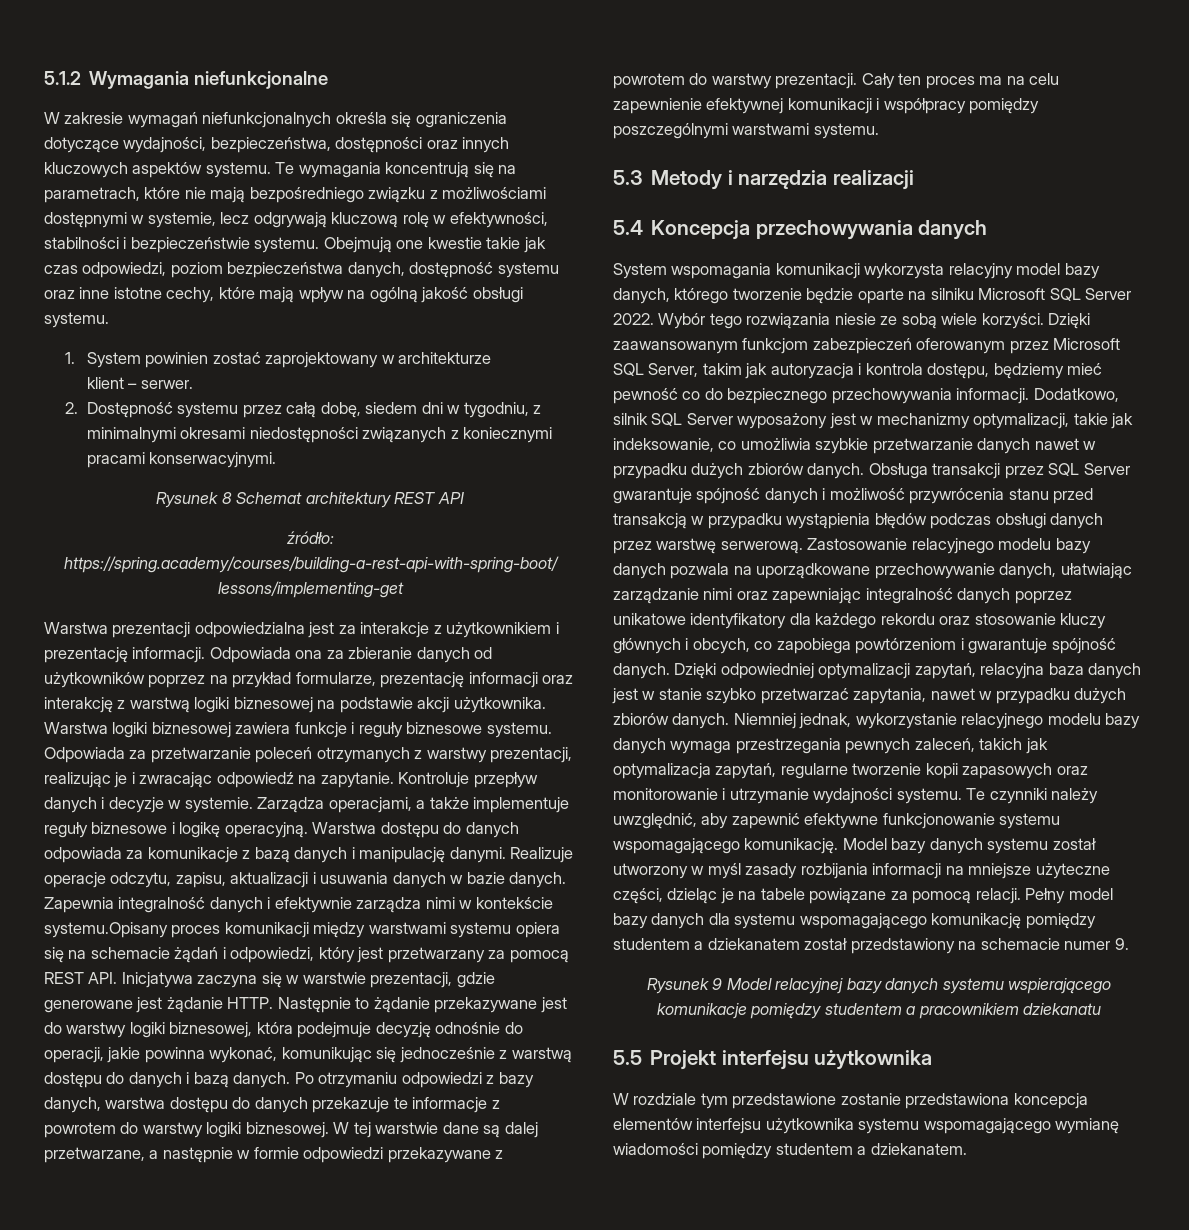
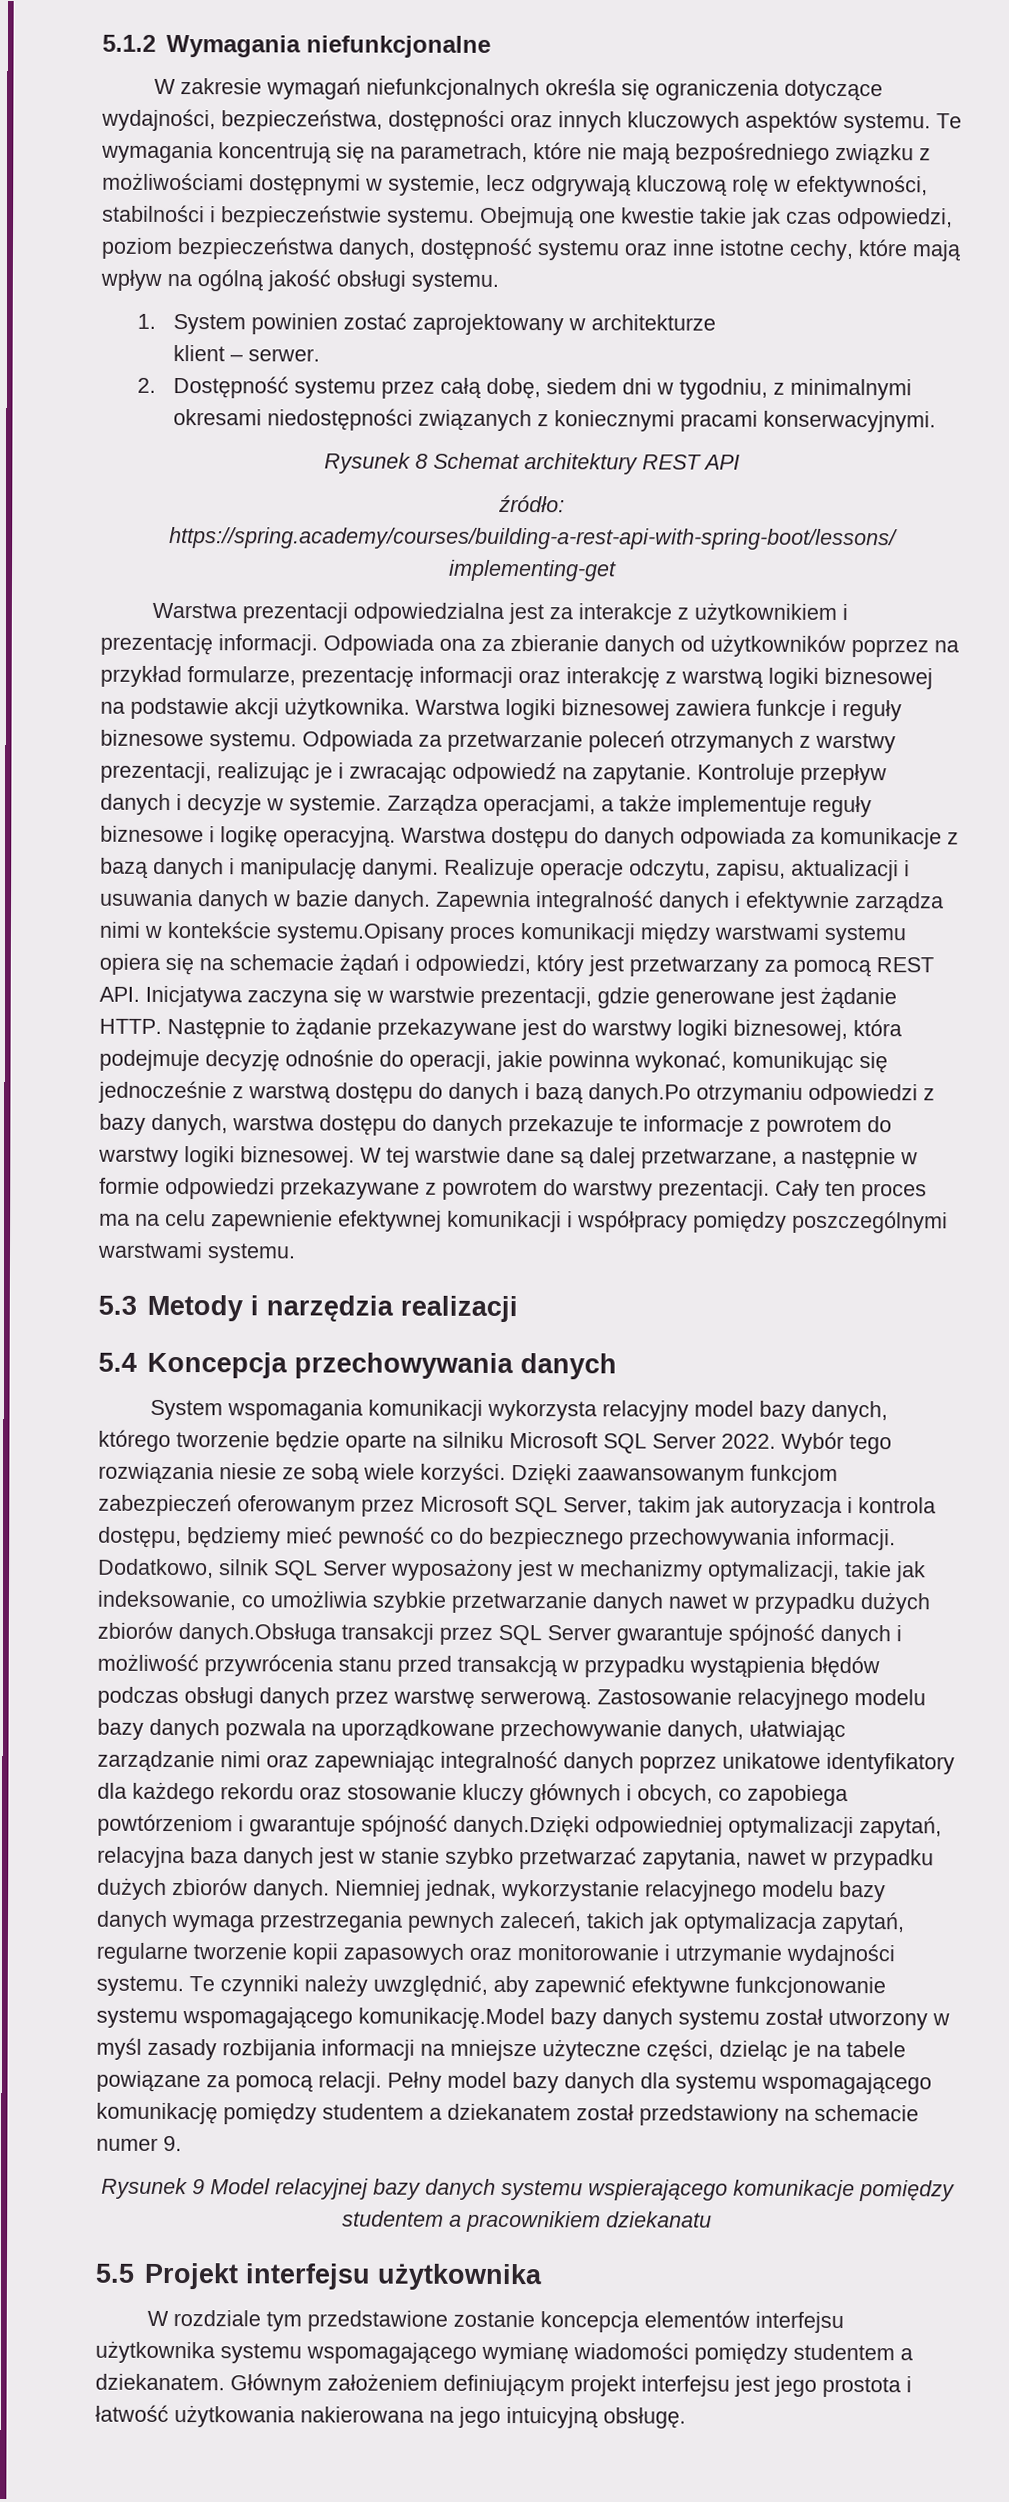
[233,1072,314,1088] danych. Po -> [588,1083,691,1105] danych.Po
[807,463,928,479] danych. Obsługa -> [178,1623,336,1645] danych.Obsługa
[613,663,717,679] danych. Dzięki -> [453,1815,590,1838] danych.Dzięki
[744,838,887,854] komunikację. Model -> [358,2007,545,2030] komunikację.Model
[905,1093,1010,1109] przedstawiona -> (535, 2319) none
(967, 1149) none -> [230,2373,912,2398] [95,2404,686,2429] Głównym założeniem definiującym projekt interfejsu jest jego prostota i łatwość użytkowania nakierowana na jego intuicyjną obsługę.

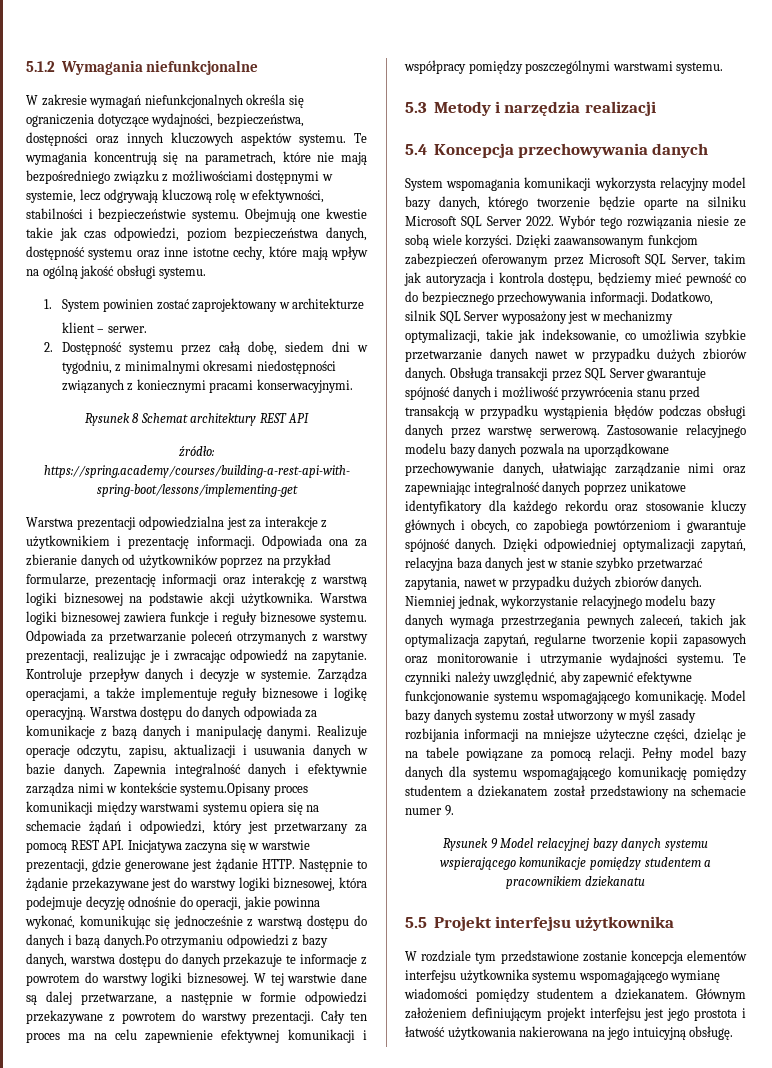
[178,1623,336,1645] danych.Obsługa -> [405,367,493,381] danych. Obsługa
[453,1815,590,1838] danych.Dzięki -> [455,538,538,552] danych. Dzięki
[358,2007,545,2030] komunikację.Model -> [634,690,746,704] komunikację. Model

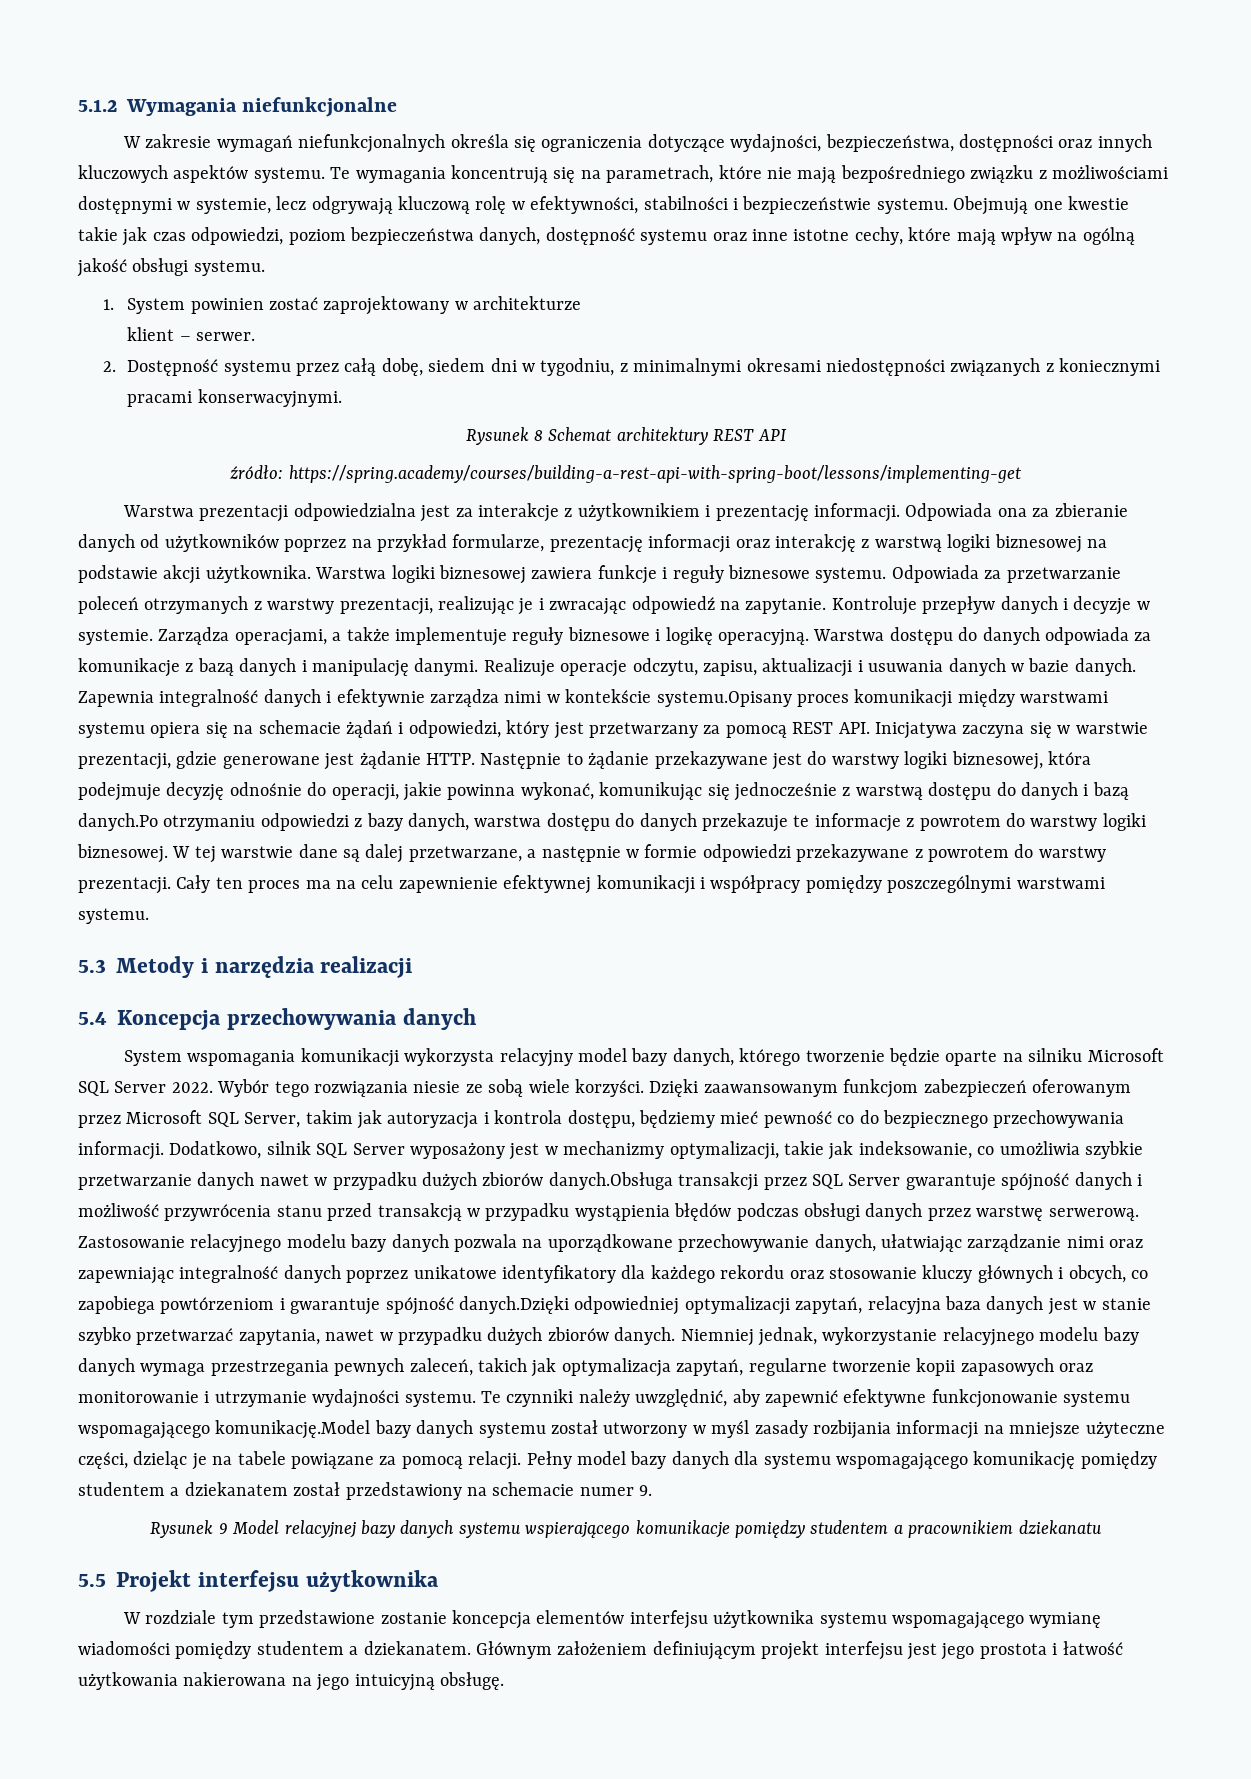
[405,367,493,381] danych. Obsługa -> [548,1172,673,1190] danych.Obsługa
[455,538,538,552] danych. Dzięki -> [459,1296,569,1314] danych.Dzięki
[634,690,746,704] komunikację. Model -> [215,1420,371,1439] komunikację.Model

